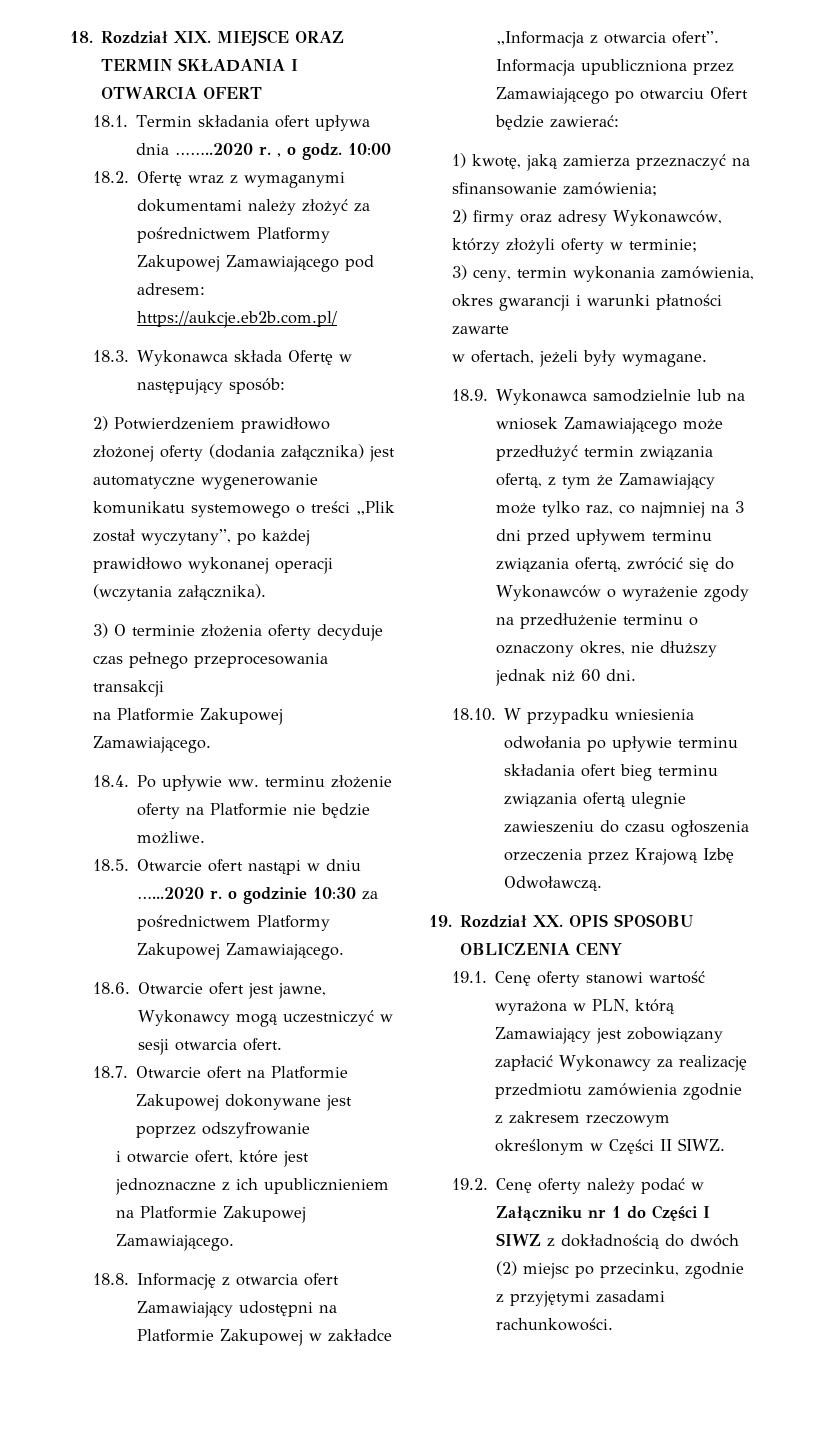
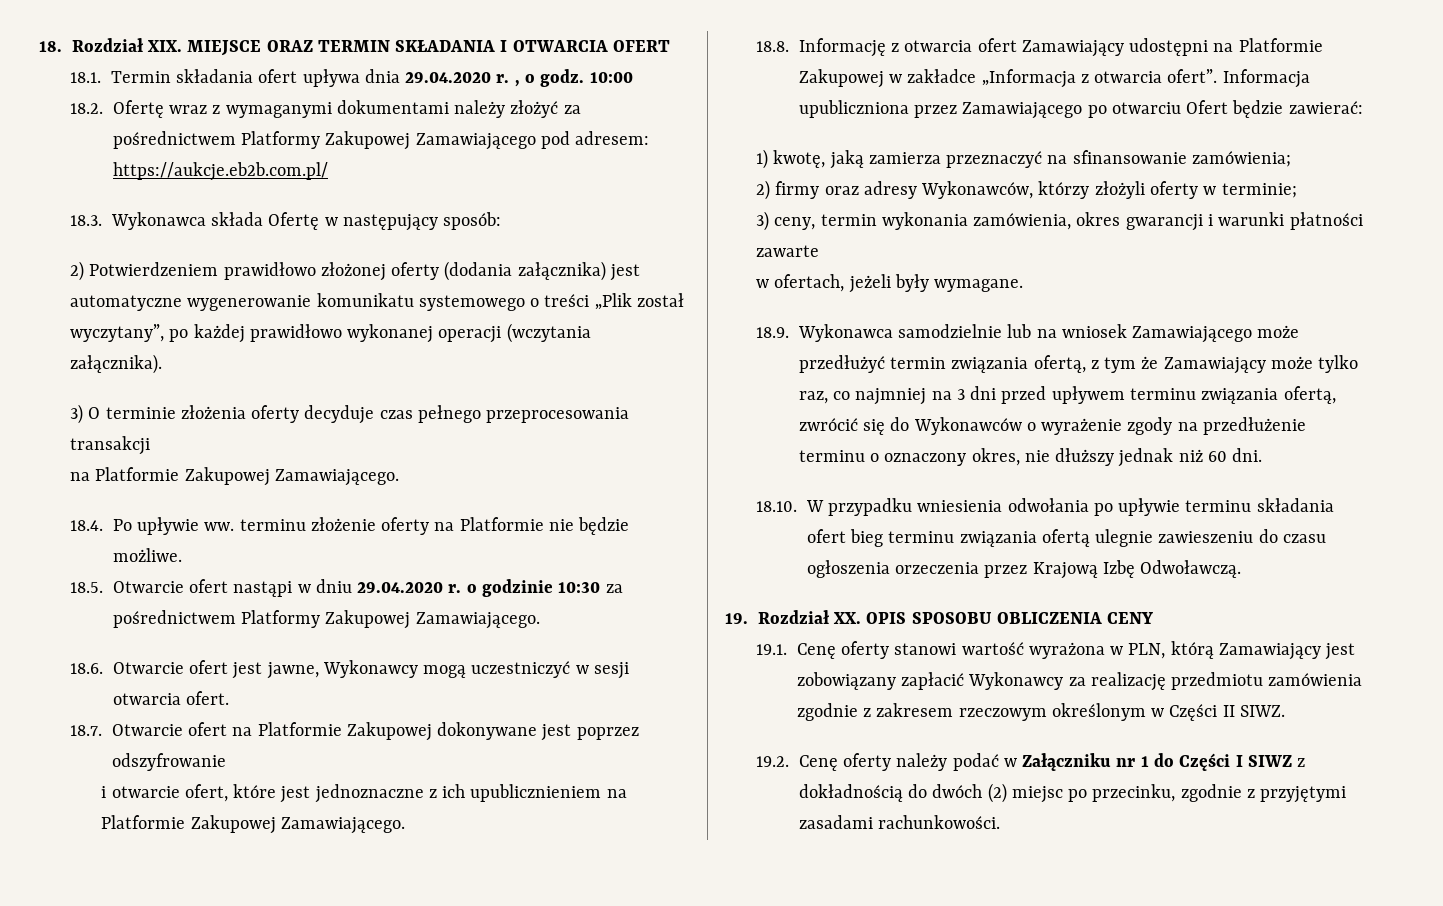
[175,143,254,155] ……..2020 -> [405,72,492,83] 29.04.2020
[137,887,205,899] …...2020 -> [357,582,444,593] 29.04.2020

